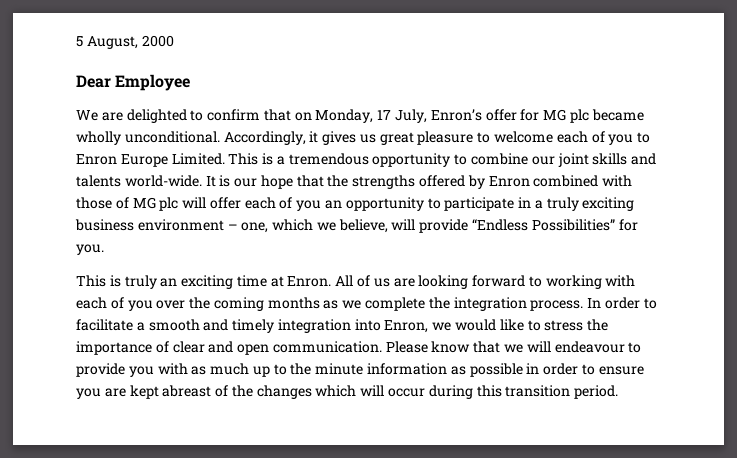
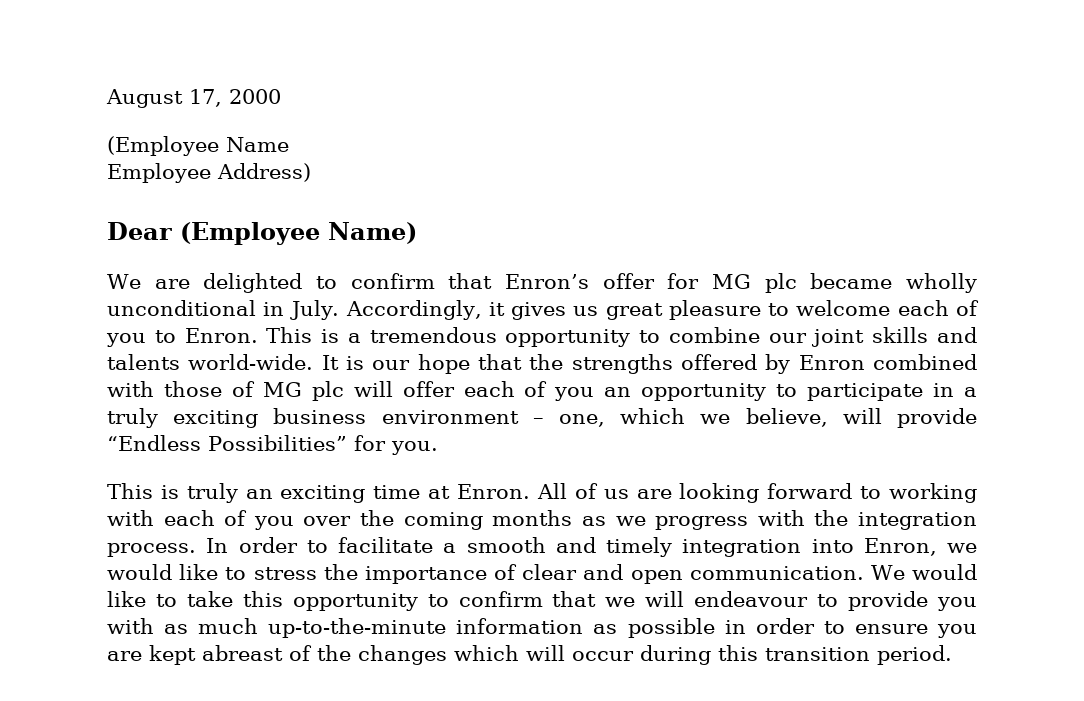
[76,36,138,49] 5 August, -> [106,89,222,108] August 17,
(174, 41) none -> [107,136,289,156] [107,163,311,183] // (Employee Name // Employee Address)
[115,74,191,91] Employee -> [180,222,417,245] (Employee Name)
[294,109,428,123] on Monday, 17 July, -> (493, 281) none
[124,131,220,143] unconditional. -> [107,300,340,320] unconditional in July.
[76,153,225,167] Enron Europe Limited. -> [184,328,258,343] Enron.
[365,297,426,311] complete -> [655,510,805,530] progress with
[385,341,471,353] Please know -> [870,564,977,580] [107,591,543,611] We would like to take this opportunity to confirm
[252,363,364,377] up to the minute -> [268,618,447,638] up-to-the-minute

